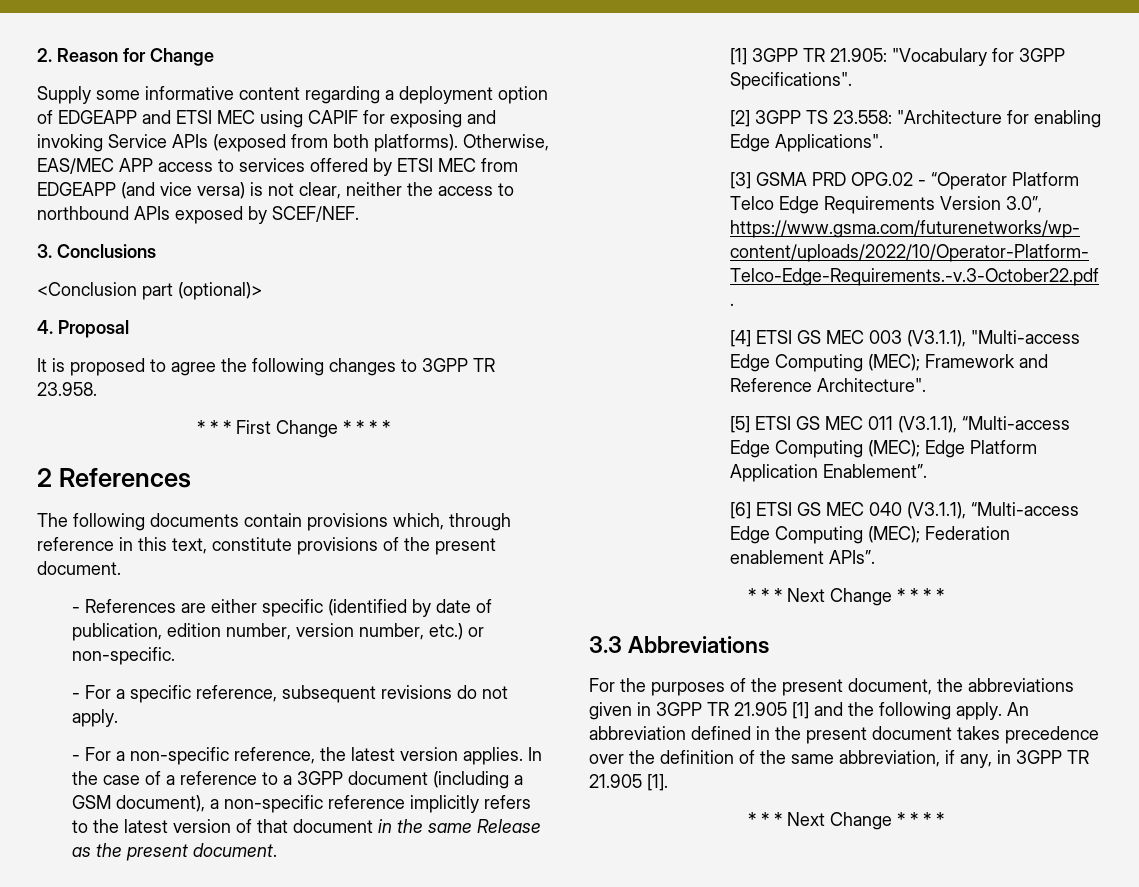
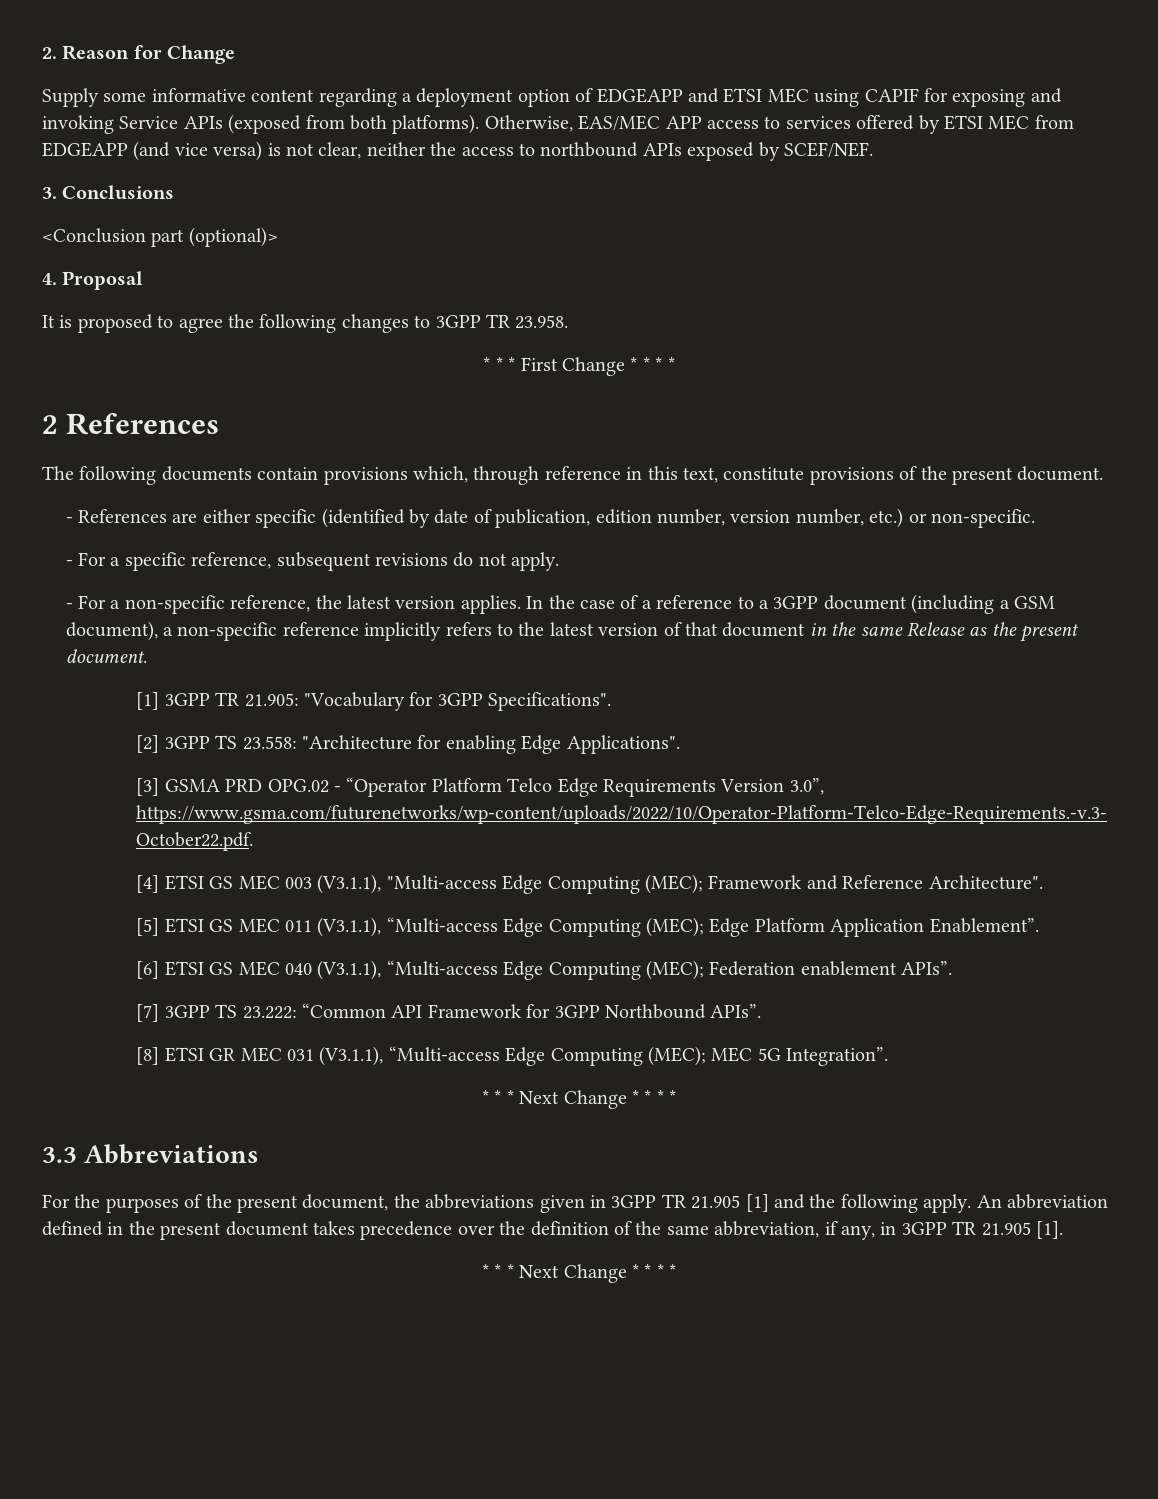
(875, 557) none -> [136,1003,762,1022] [136,1046,889,1066] // [7] 3GPP TS 23.222: “Common API Framework for 3GPP Northbound APIs”. // [8] ETSI GR MEC 031 (V3.1.1), “Multi-access Edge Computing (MEC); MEC 5G Integration”.

